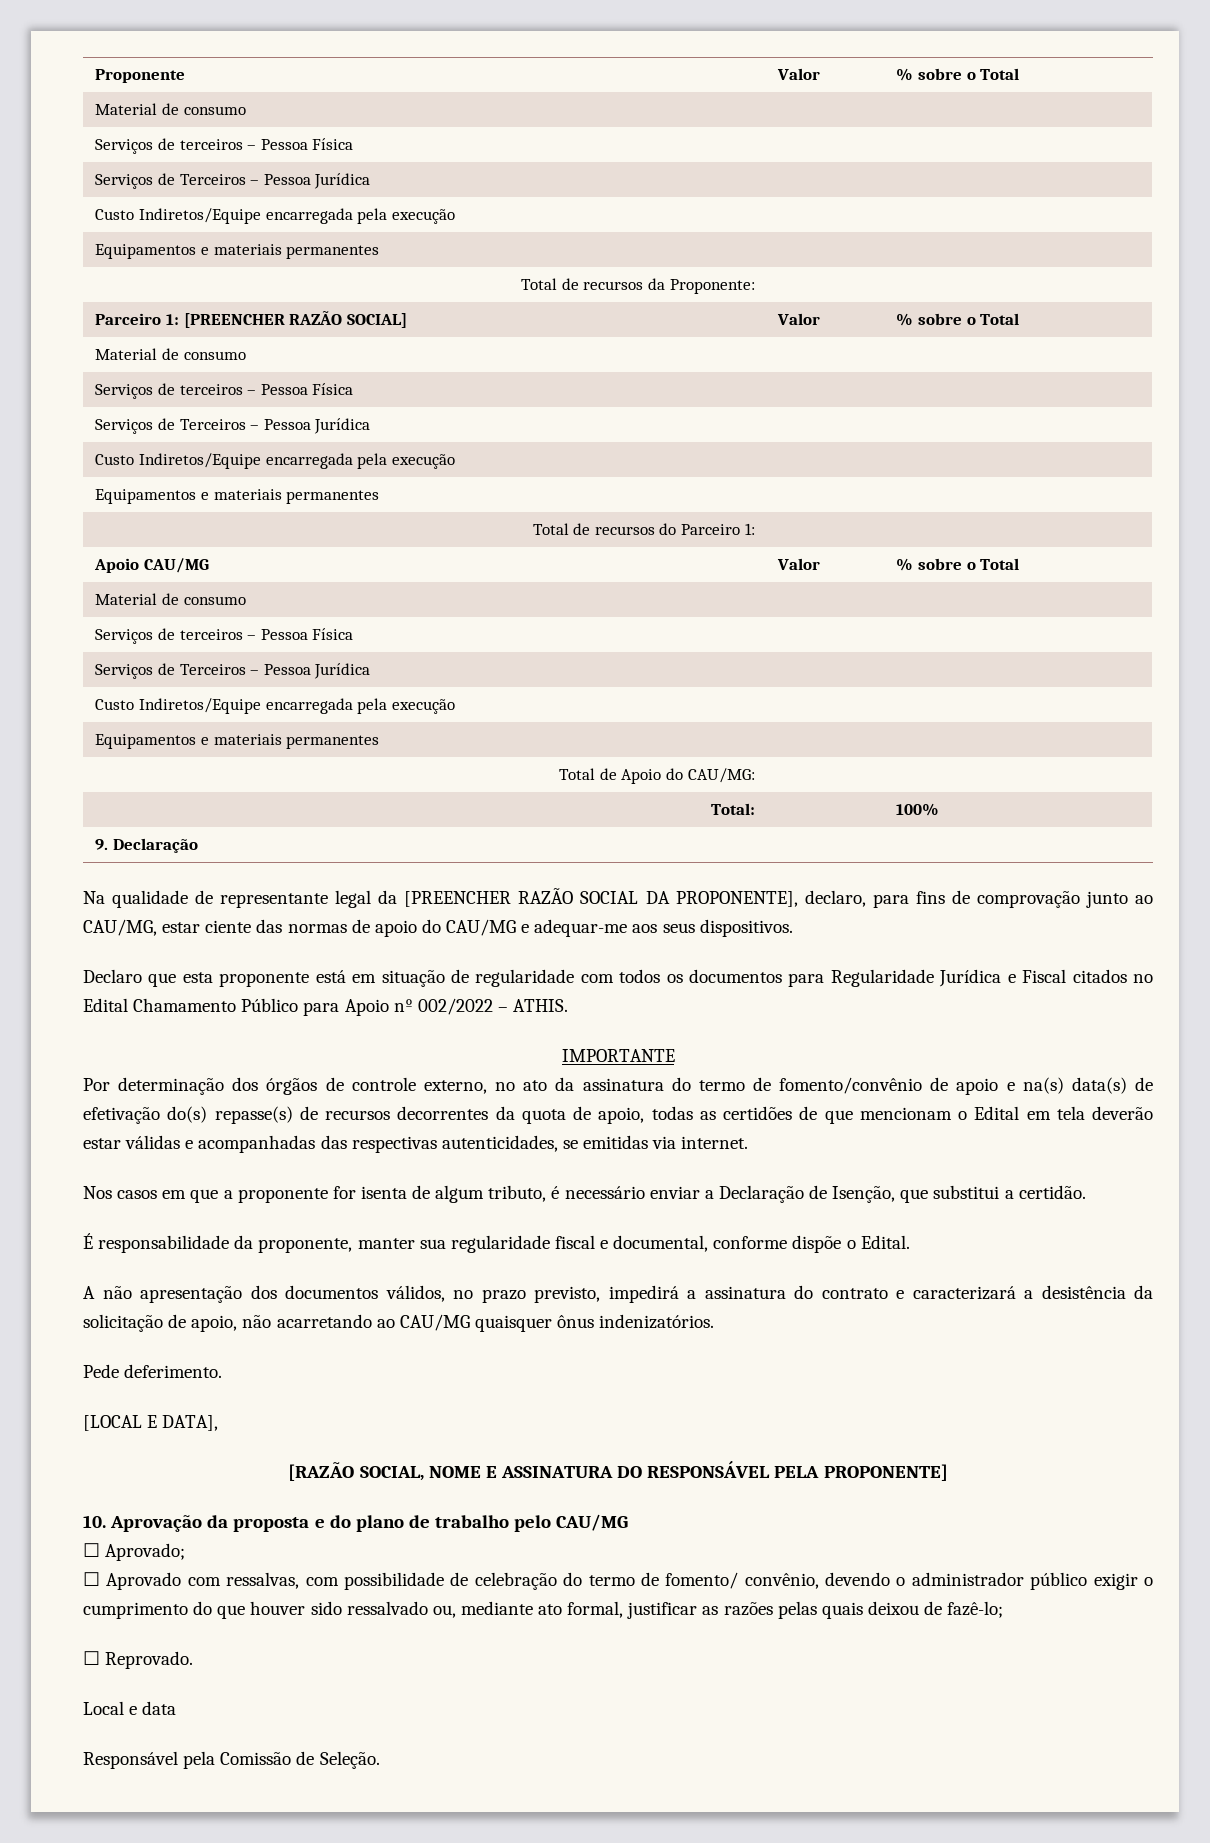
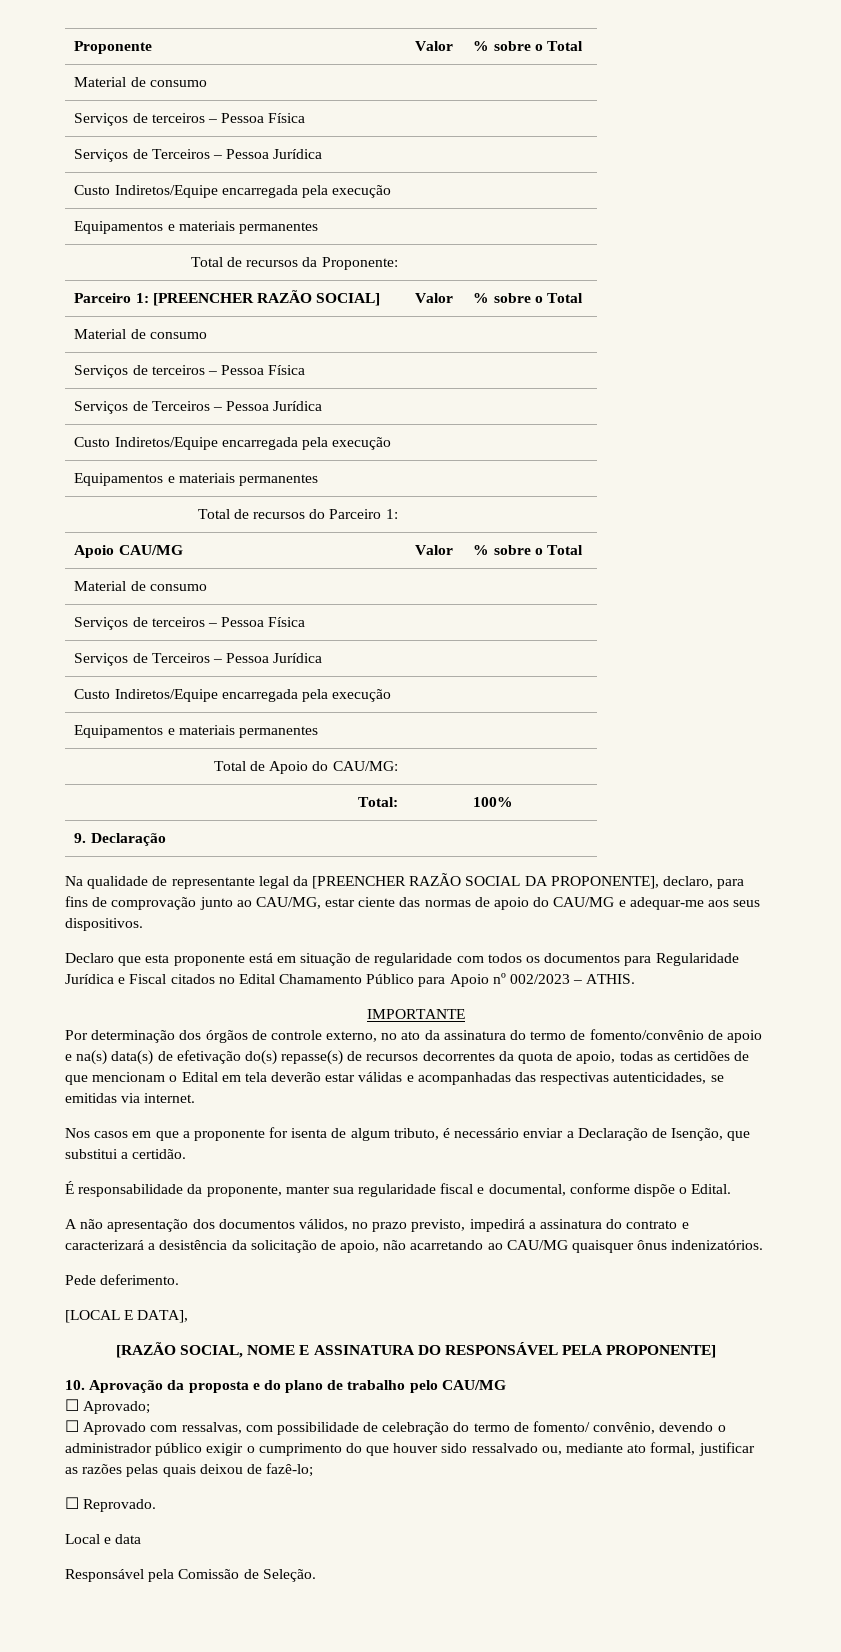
[417,998,493,1015] 002/2022 -> [510,974,571,984] 002/2023

